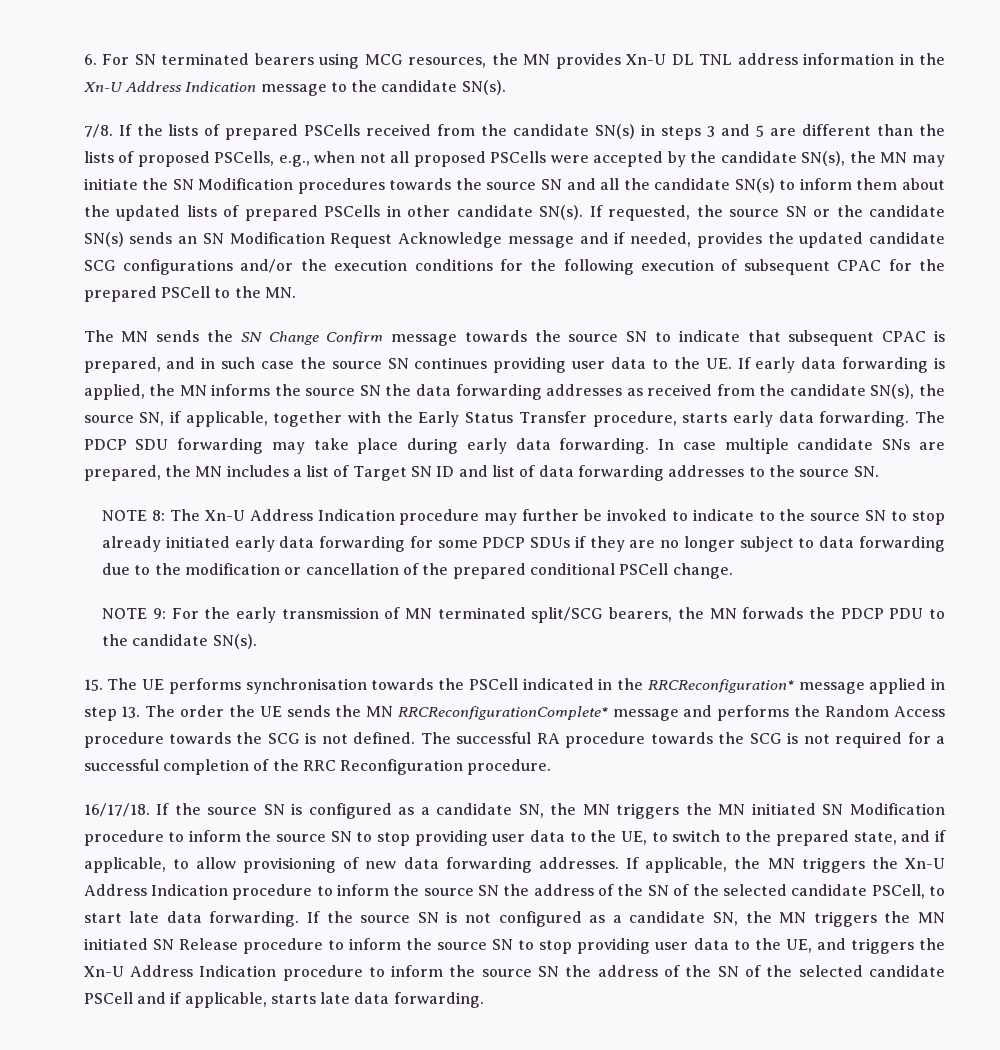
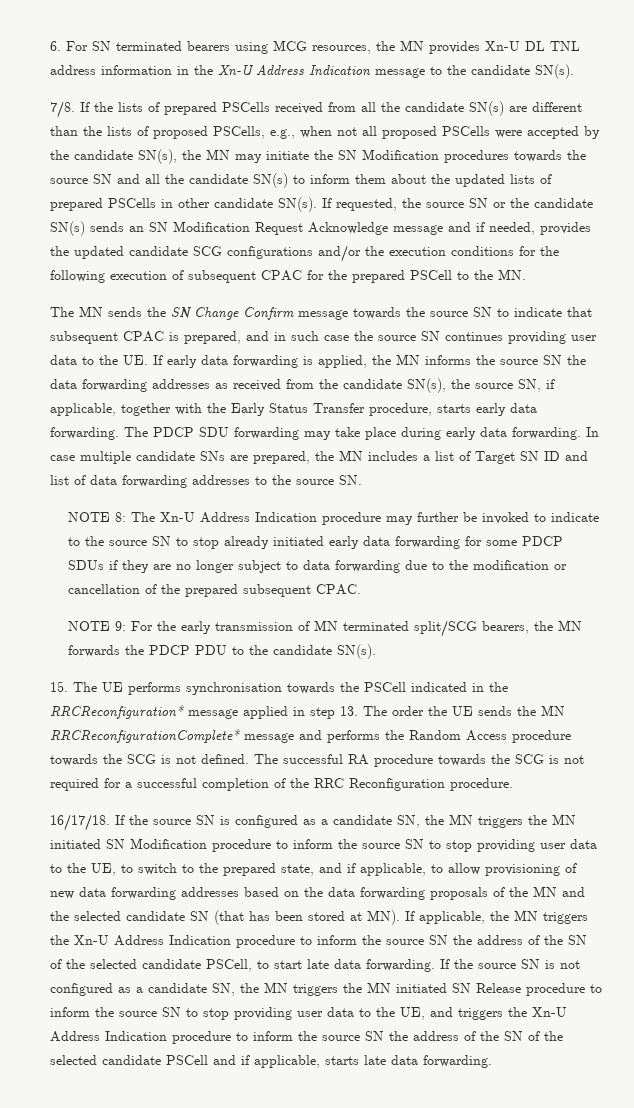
[481,124,765,140] the candidate SN(s) in steps 3 and 5 -> [360,101,504,116] all the candidate SN(s)
[529,563,733,579] conditional PSCell change. -> [242,584,361,597] subsequent CPAC.
[742,607,804,619] forwads -> [67,645,120,657] forwards
[538,857,619,869] addresses. -> [180,886,585,900] [49,910,400,925] addresses based on the data forwarding proposals of the MN and the selected candidate SN (that has been stored at MN).

